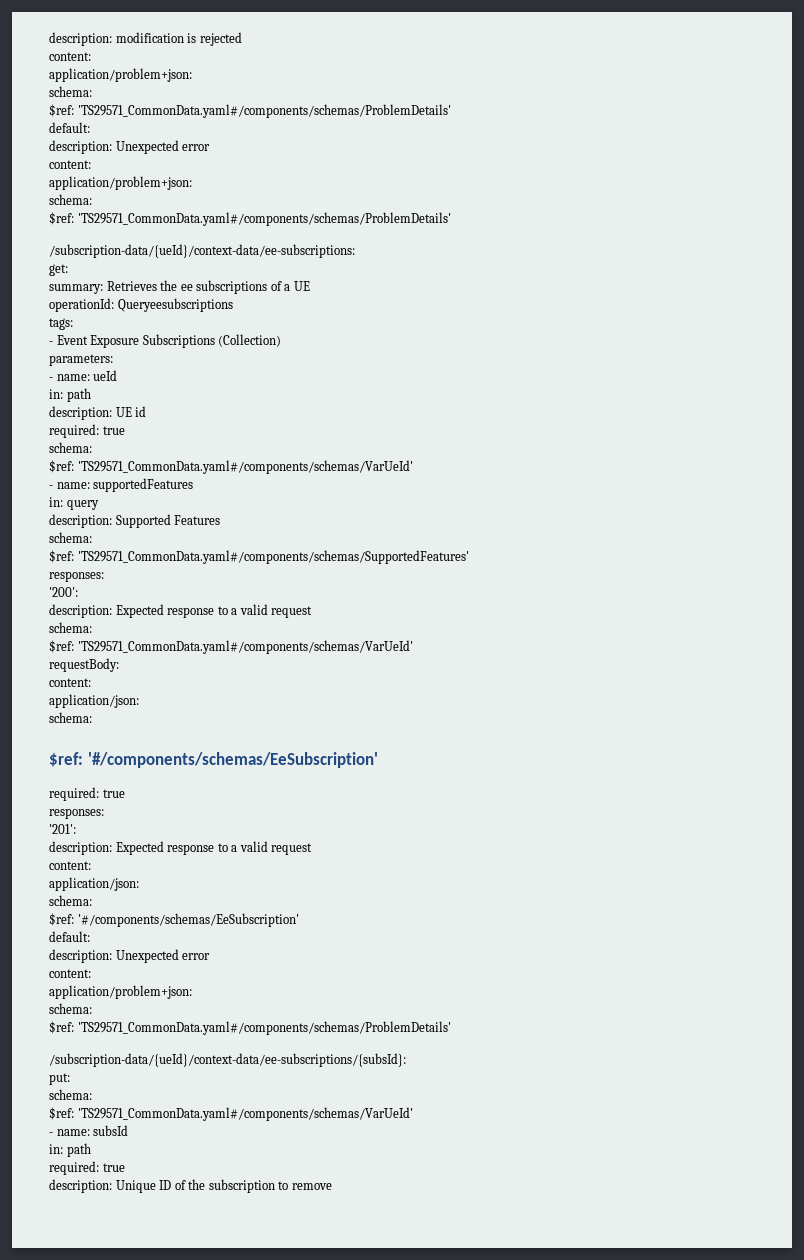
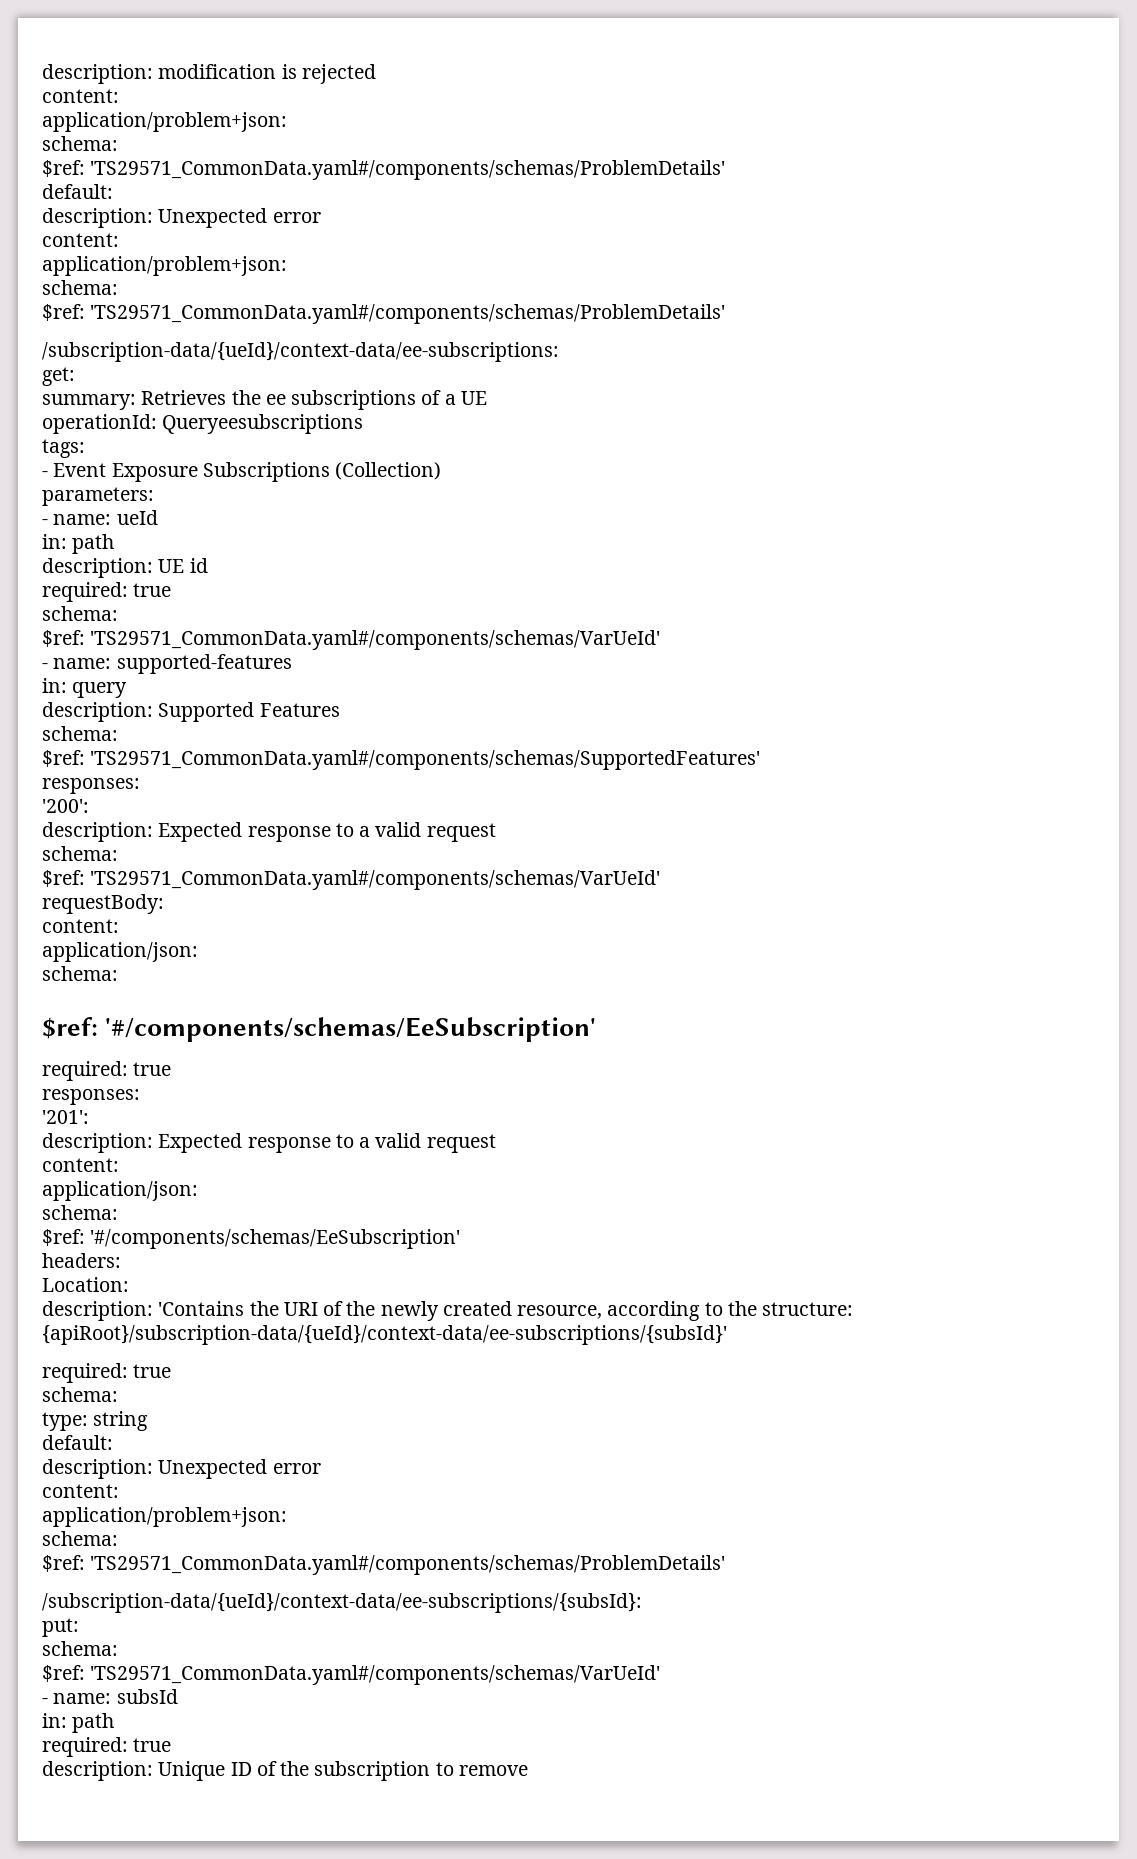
[93,478,194,492] supportedFeatures -> [116,654,292,674] supported-features
(299, 920) none -> [42,1253,121,1268] [42,1277,129,1292] [42,1301,854,1321] [42,1325,727,1345] [42,1363,172,1383] [42,1387,118,1402] [42,1411,149,1431] // headers: // Location: // description: 'Contains the URI of the newly created resource, according to the structure: {apiRoot}/subscription-data/{ueId}/context-data/ee-subscriptions/{subsId}' // required: true // schema: // type: string

